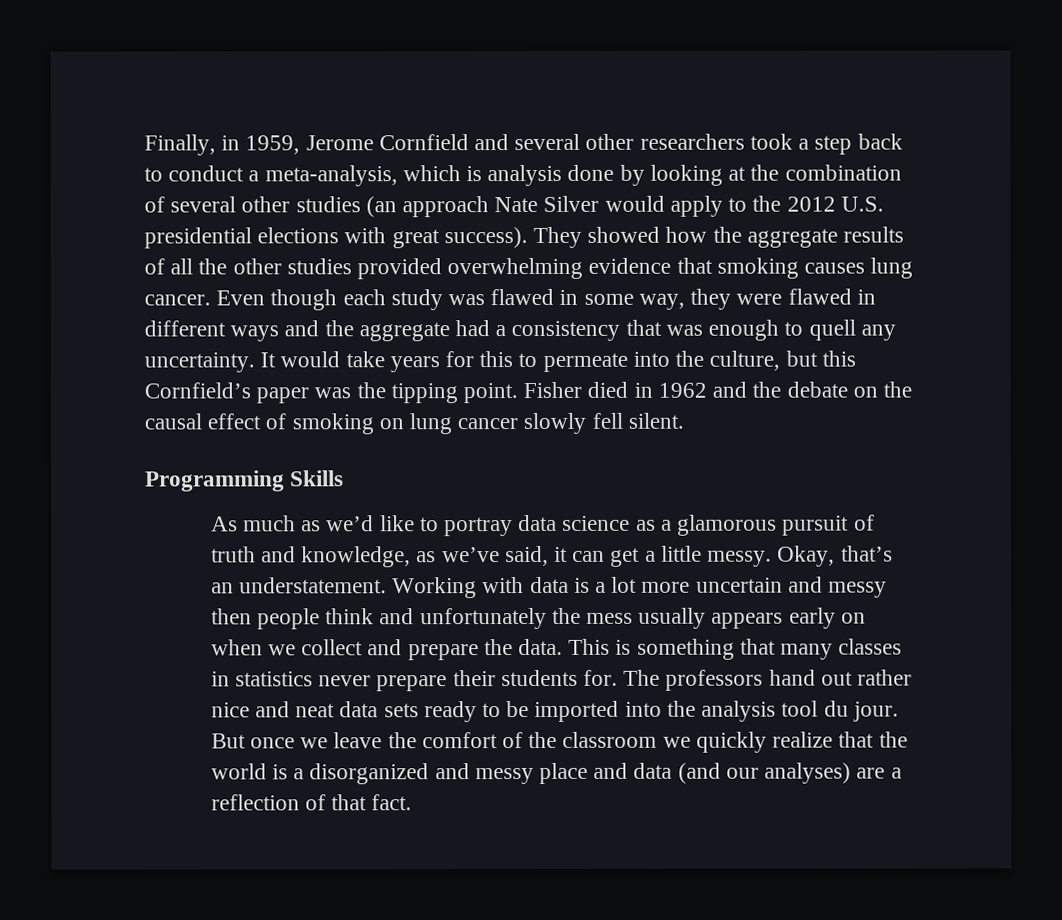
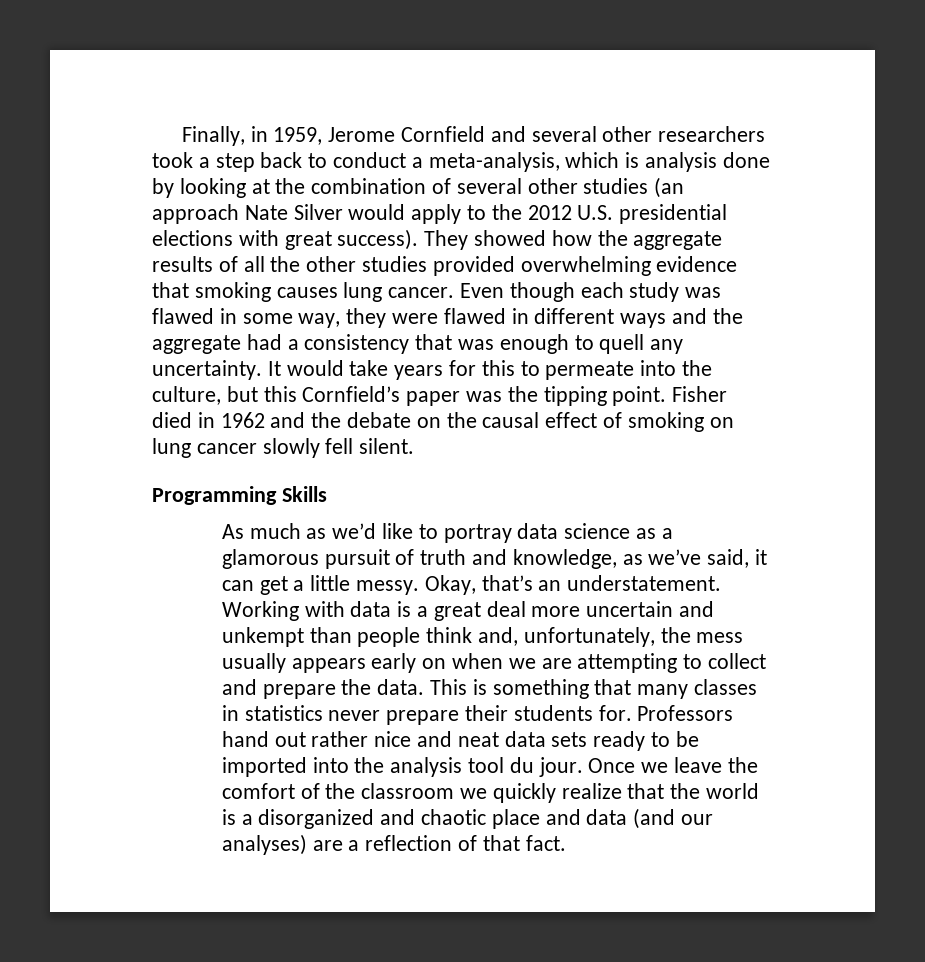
[611,576,638,593] lot -> [433,601,526,621] great deal
[828,581,888,598] [210,607,547,630] messy then people think and unfortunately -> [221,627,655,647] unkempt than people think and, unfortunately,
(297, 650) none -> [541,653,703,673] are attempting to
[623,669,764,691] The professors -> [637,705,734,721] Professors
[210,733,296,749] But once -> [588,758,636,773] Once
[474,767,534,785] messy -> [420,809,486,825] chaotic

